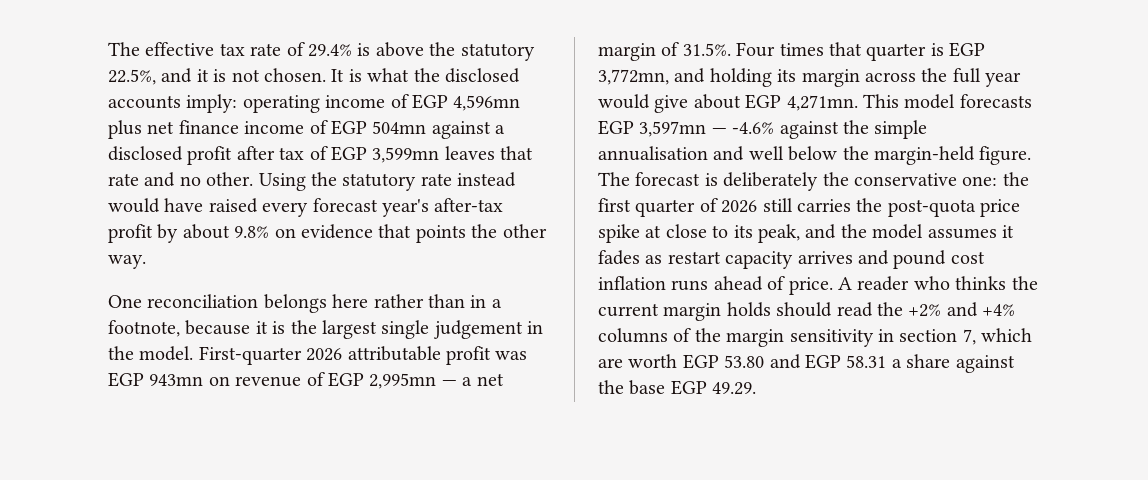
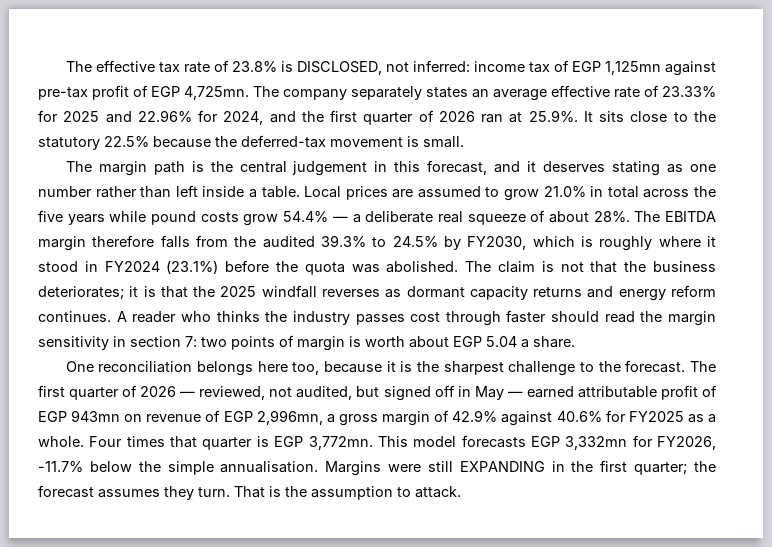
[308,42,535,61] [108,68,520,85] [108,94,521,113] [108,120,506,139] [108,146,534,165] [108,172,517,191] [108,198,504,217] [108,224,547,243] [108,255,146,269] [108,294,502,313] [108,320,544,339] [108,346,343,365] 29.4% is above the statutory 22.5%, and it is not chosen. It is what the disclosed accounts imply: operating income of EGP 4,596mn plus net finance income of EGP 504mn against a disclosed profit after tax of EGP 3,599mn leaves that rate and no other. Using the statutory rate instead would have raised every forecast year's after-tax profit by about 9.8% on evidence that points the other way. // One reconciliation belongs here rather than in a footnote, because it is the largest single judgement in the model. First-quarter 2026 -> [231,60,716,76] [38,85,716,101] [38,110,716,125] [38,135,464,150] [65,160,717,176] [38,185,716,201] [38,210,716,226] [38,235,717,251] [38,260,716,275] [38,285,717,301] [38,310,716,326] [38,335,575,351] [65,360,716,376] [38,385,574,401] 23.8% is DISCLOSED, not inferred: income tax of EGP 1,125mn against pre-tax profit of EGP 4,725mn. The company separately states an average effective rate of 23.33% for 2025 and 22.96% for 2024, and the first quarter of 2026 ran at 25.9%. It sits close to the statutory 22.5% because the deferred-tax movement is small. // The margin path is the central judgement in this forecast, and it deserves stating as one number rather than left inside a table. Local prices are assumed to grow 21.0% in total across the five years while pound costs grow 54.4% — a deliberate real squeeze of about 28%. The EBITDA margin therefore falls from the audited 39.3% to 24.5% by FY2030, which is roughly where it stood in FY2024 (23.1%) before the quota was abolished. The claim is not that the business deteriorates; it is that the 2025 windfall reverses as dormant capacity returns and energy reform continues. A reader who thinks the industry passes cost through faster should read the margin sensitivity in section 7: two points of margin is worth about EGP 5.04 a share. // One reconciliation belongs here too, because it is the sharpest challenge to the forecast. The first quarter of 2026 — reviewed, not audited, but signed off in May — earned
[495,351,528,360] was -> [701,385,717,397] of
[369,373,504,389] [598,42,731,61] 2,995mn — a net margin of 31.5%. -> [256,410,717,426] [38,436,84,447] 2,996mn, a gross margin of 42.9% against 40.6% for FY2025 as a whole.
[598,68,1022,87] [598,94,1032,113] [598,120,928,139] [598,146,1032,165] [598,172,1029,191] [598,198,1021,217] [598,224,1014,243] [598,250,985,269] [598,276,1038,295] [598,302,1016,321] [598,328,1033,347] [598,354,1015,373] [598,380,757,395] 3,772mn, and holding its margin across the full year would give about EGP 4,271mn. This model forecasts EGP 3,597mn — -4.6% against the simple annualisation and well below the margin-held figure. The forecast is deliberately the conservative one: the first quarter of 2026 still carries the post-quota price spike at close to its peak, and the model assumes it fades as restart capacity arrives and pound cost inflation runs ahead of price. A reader who thinks the current margin holds should read the +2% and +4% columns of the margin sensitivity in section 7, which are worth EGP 53.80 and EGP 58.31 a share against the base EGP 49.29. -> [308,435,716,450] [38,460,716,476] [38,485,461,500] 3,772mn. This model forecasts EGP 3,332mn for FY2026, -11.7% below the simple annualisation. Margins were still EXPANDING in the first quarter; the forecast assumes they turn. That is the assumption to attack.

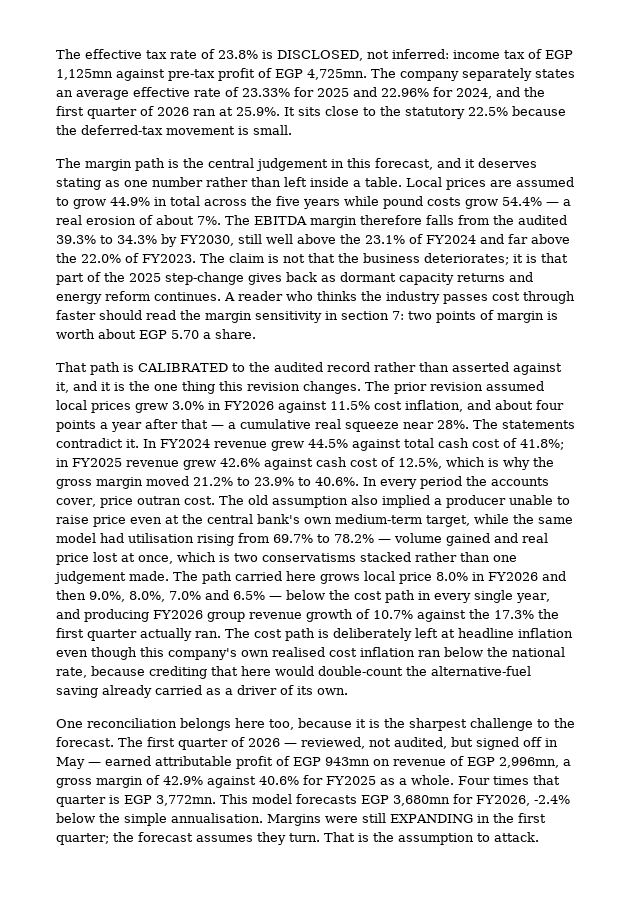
[543,186,586,197] 21.0% -> [110,197,150,206] 44.9%
[365,211,526,225] deliberate real squeeze -> [56,215,136,225] real erosion
[593,211,630,222] 28%. -> [197,216,221,225] 7%.
[392,236,438,247] 24.5% -> [117,235,157,244] 34.3%
[532,236,717,251] [38,260,459,275] which is roughly where it stood in FY2024 (23.1%) before the quota was abolished. -> [238,234,570,244] [56,253,196,263] still well above the 23.1% of FY2024 and far above the 22.0% of FY2023.
[193,285,380,298] the 2025 windfall reverses -> [56,272,317,285] part of the 2025 step-change gives back
[486,336,517,347] 5.04 -> [171,330,199,339] 5.70
(575, 342) none -> [56,362,562,375] [56,381,544,394] [56,400,564,413] [56,419,575,432] [56,438,564,451] [56,457,554,470] [56,476,549,489] [56,495,570,508] [56,514,573,527] [56,533,548,546] [56,552,517,565] [54,571,566,584] [56,590,550,603] [56,609,559,622] [56,628,573,641] [56,647,565,660] [56,666,531,679] [56,685,348,698] // That path is CALIBRATED to the audited record rather than asserted against it, and it is the one thing this revision changes. The prior revision assumed local prices grew 3.0% in FY2026 against 11.5% cost inflation, and about four points a year after that — a cumulative real squeeze near 28%. The statements contradict it. In FY2024 revenue grew 44.5% against total cash cost of 41.8%; in FY2025 revenue grew 42.6% against cash cost of 12.5%, which is why the gross margin moved 21.2% to 23.9% to 40.6%. In every period the accounts cover, price outran cost. The old assumption also implied a producer unable to raise price even at the central bank's own medium-term target, while the same model had utilisation rising from 69.7% to 78.2% — volume gained and real price lost at once, which is two conservatisms stacked rather than one judgement made. The path carried here grows local price 8.0% in FY2026 and then 9.0%, 8.0%, 7.0% and 6.5% — below the cost path in every single year, and producing FY2026 group revenue growth of 10.7% against the 17.3% the first quarter actually ran. The cost path is deliberately left at headline inflation even though this company's own realised cost inflation ran below the national rate, because crediting that here would double-count the alternative-fuel saving already carried as a driver of its own.
[565,436,628,450] 3,332mn -> [393,795,450,806] 3,680mn
[38,461,83,472] -11.7% -> [534,795,570,804] -2.4%

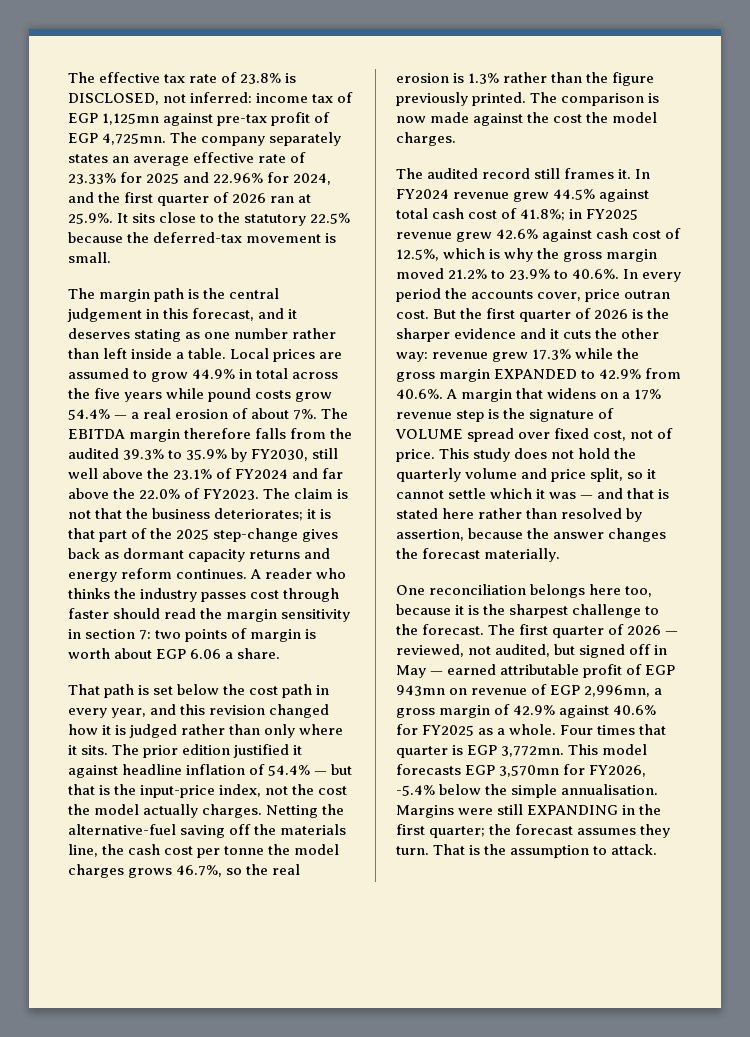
[117,235,157,244] 34.3% -> [186,449,228,460] 35.9%
[171,330,199,339] 5.70 -> [190,649,222,659] 6.06
[138,362,562,375] [56,381,544,394] [56,400,564,413] [56,419,575,432] [56,438,123,448] CALIBRATED to the audited record rather than asserted against it, and it is the one thing this revision changes. The prior revision assumed local prices grew 3.0% in FY2026 against 11.5% cost inflation, and about four points a year after that — a cumulative real squeeze near 28%. The statements contradict -> [153,684,330,698] [68,704,330,718] [68,724,344,738] [68,744,303,758] [68,764,353,778] [68,784,348,798] [68,804,345,818] [68,824,347,838] [68,844,340,858] [68,864,301,878] [396,72,655,86] [396,92,660,106] [396,112,658,126] [396,132,456,146] [396,168,615,179] set below the cost path in every year, and this revision changed how it is judged rather than only where it sits. The prior edition justified it against headline inflation of 54.4% — but that is the input-price index, not the cost the model actually charges. Netting the alternative-fuel saving off the materials line, the cash cost per tonne the model charges grows 46.7%, so the real erosion is 1.3% rather than the figure previously printed. The comparison is now made against the cost the model charges. // The audited record still frames
[218,495,570,508] [56,514,573,527] [56,533,548,546] [56,552,517,565] [54,571,566,584] [56,590,550,603] [56,609,559,622] [56,628,573,641] [56,647,565,660] [56,666,531,679] [56,685,348,698] The old assumption also implied a producer unable to raise price even at the central bank's own medium-term target, while the same model had utilisation rising from 69.7% to 78.2% — volume gained and real price lost at once, which is two conservatisms stacked rather than one judgement made. The path carried here grows local price 8.0% in FY2026 and then 9.0%, 8.0%, 7.0% and 6.5% — below the cost path in every single year, and producing FY2026 group revenue growth of 10.7% against the 17.3% the first quarter actually ran. The cost path is deliberately left at headline inflation even though this company's own realised cost inflation ran below the national rate, because crediting that here would double-count the alternative-fuel saving already carried as a driver of its own. -> [433,308,670,322] [396,328,660,342] [396,348,640,362] [396,368,682,382] [396,388,662,402] [396,408,615,422] [395,428,674,442] [396,448,637,462] [396,468,657,482] [396,488,670,499] [396,508,643,522] [396,528,667,542] [396,548,561,562] But the first quarter of 2026 is the sharper evidence and it cuts the other way: revenue grew 17.3% while the gross margin EXPANDED to 42.9% from 40.6%. A margin that widens on a 17% revenue step is the signature of VOLUME spread over fixed cost, not of price. This study does not hold the quarterly volume and price split, so it cannot settle which it was — and that is stated here rather than resolved by assertion, because the answer changes the forecast materially.
[393,795,450,806] 3,680mn -> [499,765,560,777] 3,570mn
[534,795,570,804] -2.4% -> [396,785,435,796] -5.4%

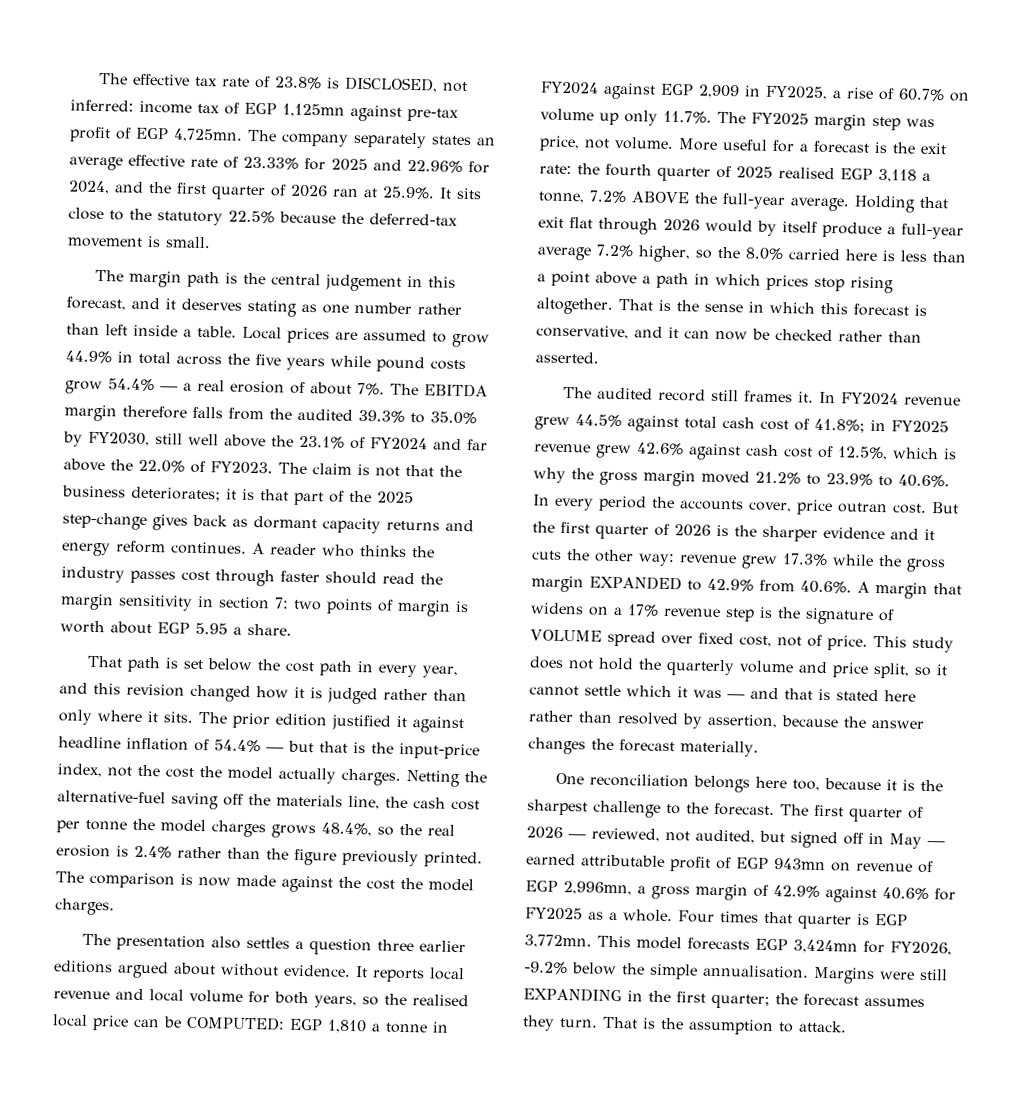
[186,449,228,460] 35.9% -> [430,411,477,425] 35.0%
[190,649,222,659] 6.06 -> [195,622,228,635] 5.95
[176,865,223,877] 46.7%, -> [321,822,372,837] 48.4%,
[468,73,500,84] 1.3% -> [134,845,172,859] 2.4%
(456, 139) none -> [82,933,467,956] [53,960,465,983] [53,988,469,1009] [52,1014,449,1034] [540,81,970,102] [540,108,935,131] [539,135,947,155] [539,163,931,183] [538,190,949,213] [538,216,964,240] [537,244,966,263] [537,270,894,294] [536,297,927,317] [536,324,922,343] [535,351,599,364] // The presentation also settles a question three earlier editions argued about without evidence. It reports local revenue and local volume for both years, so the realised local price can be COMPUTED: EGP 1,810 a tonne in FY2024 against EGP 2,909 in FY2025, a rise of 60.7% on volume up only 11.7%. The FY2025 margin step was price, not volume. More useful for a forecast is the exit rate: the fourth quarter of 2025 realised EGP 3,118 a tonne, 7.2% ABOVE the full-year average. Holding that exit flat through 2026 would by itself produce a full-year average 7.2% higher, so the 8.0% carried here is less than a point above a path in which prices stop rising altogether. That is the sense in which this forecast is conservative, and it can now be checked rather than asserted.
[499,765,560,777] 3,570mn -> [793,939,858,954] 3,424mn
[396,785,435,796] -5.4% -> [524,961,568,975] -9.2%

